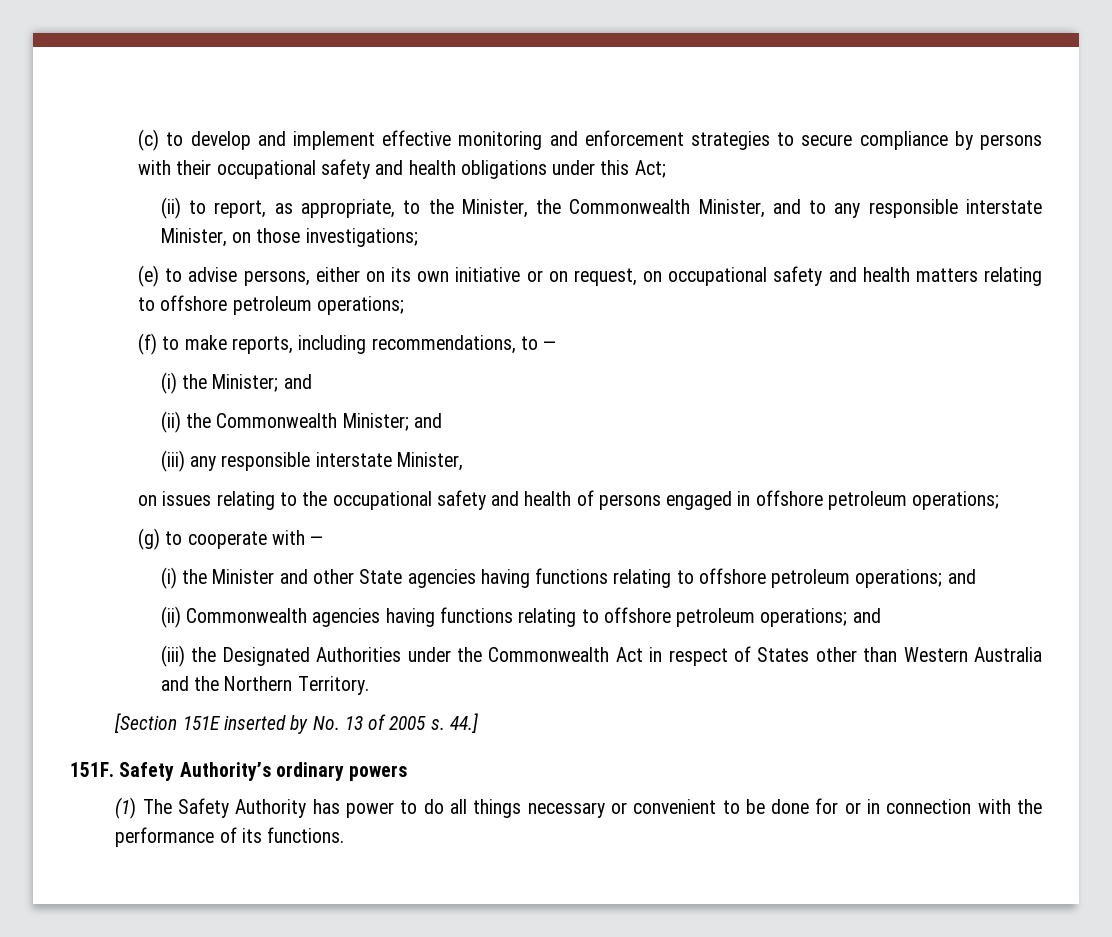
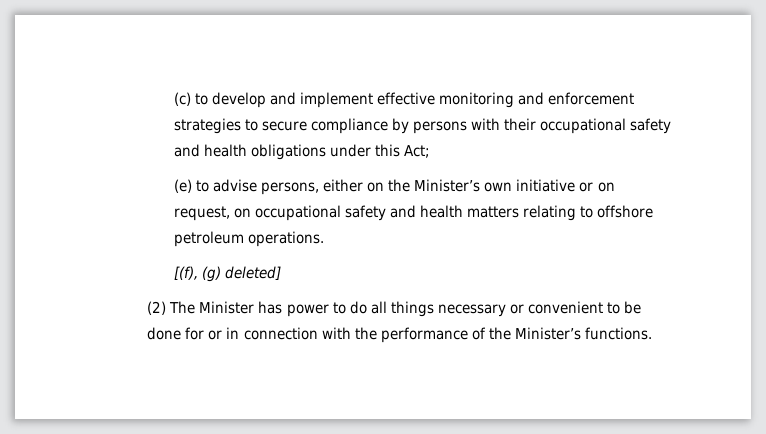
[160,197,1042,219] [160,228,418,247] // (ii) to report, as appropriate, to the Minister, the Commonwealth Minister, and to any responsible interstate Minister, on those investigations; -> (431, 151) none
[391,267,412,282] its -> [388,179,481,192] the Minister’s
[316,296,404,315] [138,333,557,355] [160,372,312,394] [160,411,442,433] [160,450,463,472] [138,490,1000,510] [138,528,324,550] [160,567,976,589] [160,606,881,628] [160,645,1042,667] [160,676,369,695] [114,713,478,734] [70,762,408,781] [115,797,307,819] operations; // (f) to make reports, including recommendations, to — // (i) the Minister; and // (ii) the Commonwealth Minister; and // (iii) any responsible interstate Minister, // on issues relating to the occupational safety and health of persons engaged in offshore petroleum operations; // (g) to cooperate with — // (i) the Minister and other State agencies having functions relating to offshore petroleum operations; and // (ii) Commonwealth agencies having functions relating to offshore petroleum operations; and // (iii) the Designated Authorities under the Commonwealth Act in respect of States other than Western Australia and the Northern Territory. // [Section 151E inserted by No. 13 of 2005 s. 44.] // 151F. Safety Authority’s ordinary powers // (1) The Safety Authority -> [248,231,325,247] [173,266,282,282] [147,301,255,315] operations. // [(f), (g) deleted] // (2) The Minister
[241,828,262,843] its -> [488,327,581,340] the Minister’s

